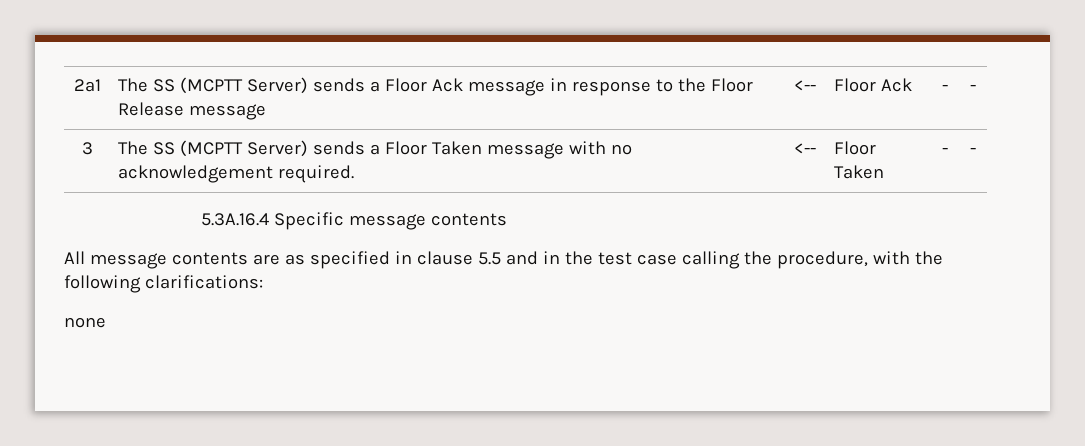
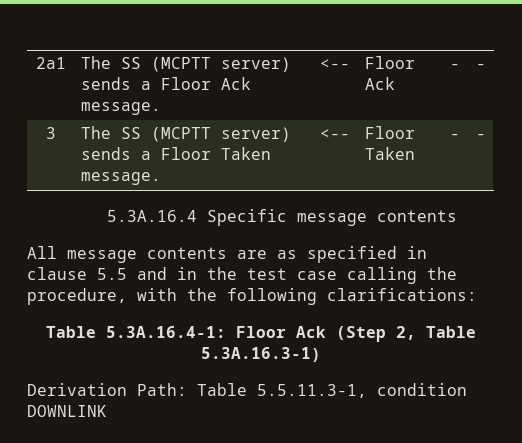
[246,77,308,94] Server) -> [220,57,291,72] server)
[467,78,753,96] [117,102,266,120] message in response to the Floor Release message -> [80,102,161,115] message.
[246,140,308,157] Server) -> [220,127,291,142] server)
[486,141,632,159] [117,165,354,183] message with no acknowledgement required. -> [80,172,161,185] message.
[64,317,106,328] // none -> [46,326,476,342] [201,347,321,362] [27,383,467,398] [27,405,107,417] // Table 5.3A.16.4-1: Floor Ack (Step 2, Table 5.3A.16.3-1) // Derivation Path: Table 5.5.11.3-1, condition DOWNLINK

